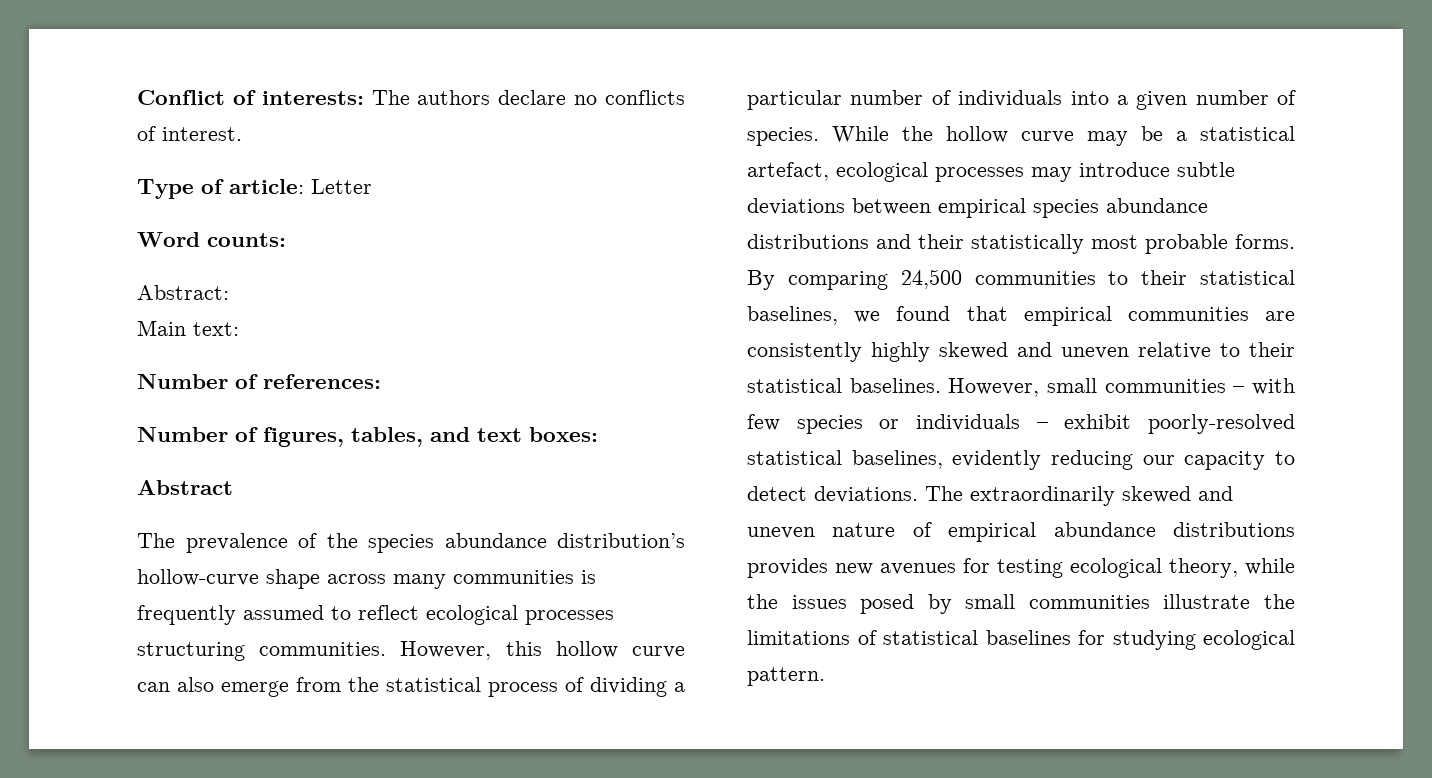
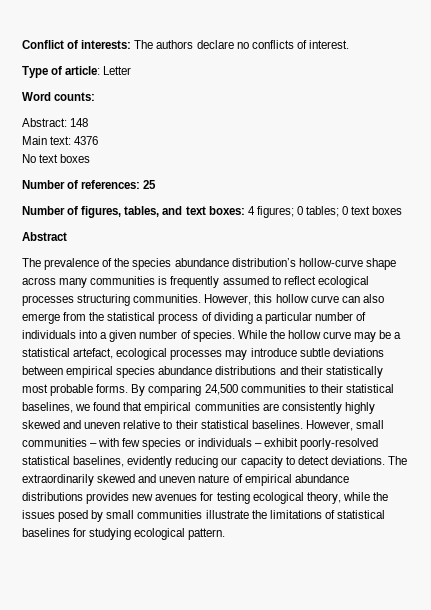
(229, 292) none -> [70,118,89,127] 148
(239, 329) none -> [74,136,99,145] [22,154,91,163] 4376 // No text boxes
(381, 381) none -> [143,180,157,189] 25
(598, 434) none -> [247,206,403,218] 4 figures; 0 tables; 0 text boxes

